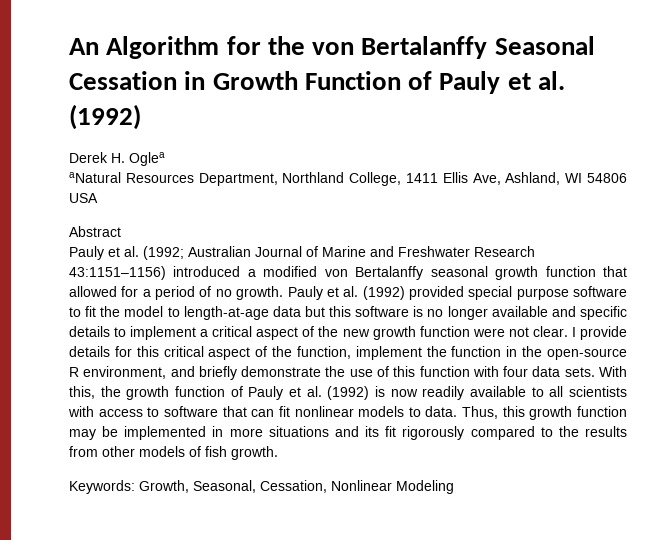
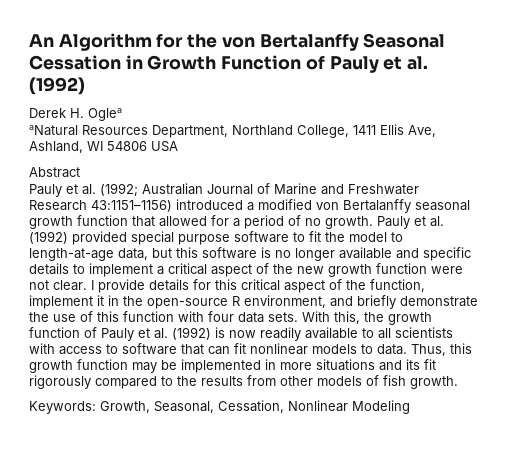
[272,306,301,317] data -> [118,248,148,260] data,
[426,346,502,357] the function -> [97,295,104,306] it

